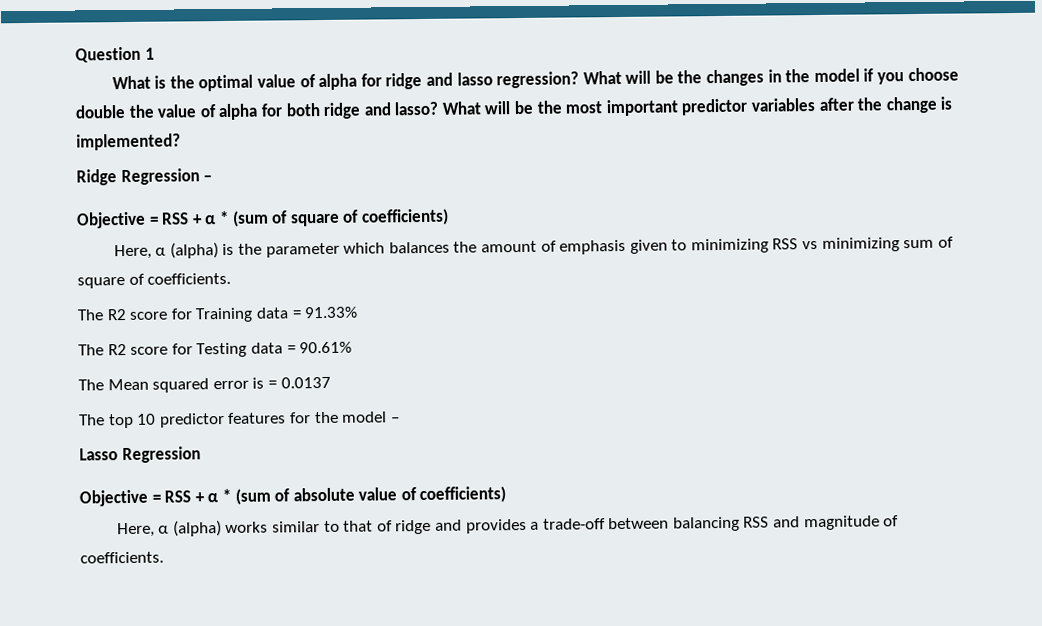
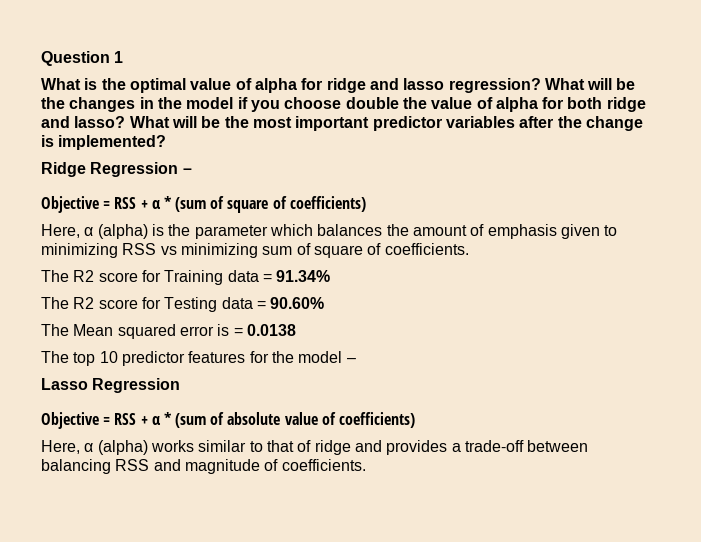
[304,306,359,319] 91.33% -> [276,270,331,282] 91.34%
[299,341,353,354] 90.61% -> [270,297,325,309] 90.60%
[280,376,331,389] 0.0137 -> [246,324,296,336] 0.0138

